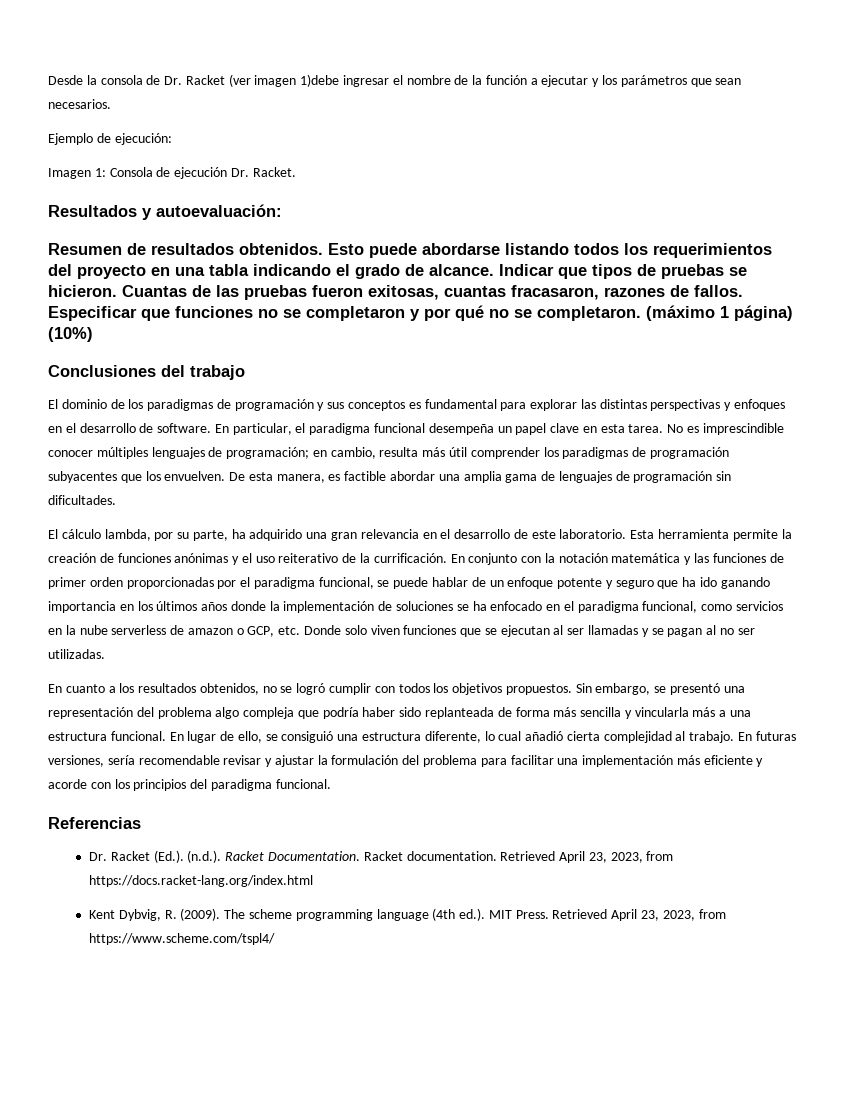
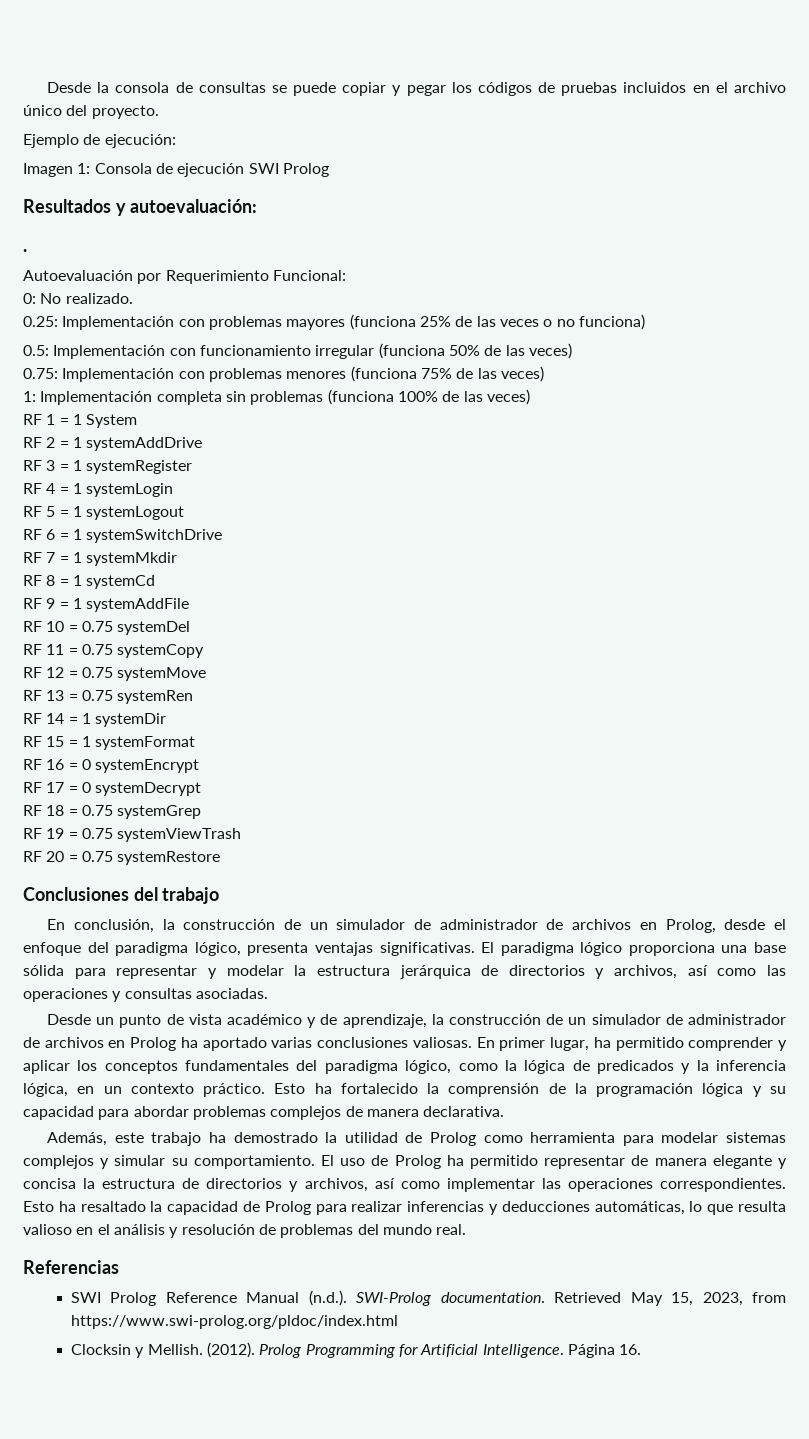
[164,74,742,87] [48,99,111,109] Dr. Racket (ver imagen 1)debe ingresar el nombre de la función a ejecutar y los parámetros que sean necesarios. -> [198,82,786,96] [23,105,159,119] consultas se puede copiar y pegar los códigos de pruebas incluidos en el archivo único del proyecto.
[230,167,296,177] Dr. Racket. -> [248,163,329,177] SWI Prolog
[48,243,772,258] [48,264,747,279] [48,285,743,300] [48,305,793,321] [48,327,93,342] [48,365,245,380] [48,399,786,411] [48,423,784,435] [48,447,729,459] [48,471,732,483] [48,495,116,505] [48,529,792,541] [48,553,784,565] [48,577,770,589] [48,601,784,613] [48,625,755,637] [48,649,105,659] [48,683,745,695] [48,707,752,719] [48,731,796,743] [48,755,764,767] [48,779,331,791] [48,817,141,829] [89,850,674,863] [89,875,314,887] [89,908,726,921] [89,933,276,945] Resumen de resultados obtenidos. Esto puede abordarse listando todos los requerimientos del proyecto en una tabla indicando el grado de alcance. Indicar que tipos de pruebas se hicieron. Cuantas de las pruebas fueron exitosas, cuantas fracasaron, razones de fallos. Especificar que funciones no se completaron y por qué no se completaron. (máximo 1 página) (10%) // Conclusiones del trabajo // El dominio de los paradigmas de programación y sus conceptos es fundamental para explorar las distintas perspectivas y enfoques en el desarrollo de software. En particular, el paradigma funcional desempeña un papel clave en esta tarea. No es imprescindible conocer múltiples lenguajes de programación; en cambio, resulta más útil comprender los paradigmas de programación subyacentes que los envuelven. De esta manera, es factible abordar una amplia gama de lenguajes de programación sin dificultades. // El cálculo lambda, por su parte, ha adquirido una gran relevancia en el desarrollo de este laboratorio. Esta herramienta permite la creación de funciones anónimas y el uso reiterativo de la currificación. En conjunto con la notación matemática y las funciones de primer orden proporcionadas por el paradigma funcional, se puede hablar de un enfoque potente y seguro que ha ido ganando importancia en los últimos años donde la implementación de soluciones se ha enfocado en el paradigma funcional, como servicios en la nube serverless de amazon o GCP, etc. Donde solo viven funciones que se ejecutan al ser llamadas y se pagan al no ser utilizadas. // En cuanto a los resultados obtenidos, no se logró cumplir con todos los objetivos propuestos. Sin embargo, se presentó una representación del problema algo compleja que podría haber sido replanteada de forma más sencilla y vincularla más a una estructura funcional. En lugar de ello, se consiguió una estructura diferente, lo cual añadió cierta complejidad al trabajo. En futuras versiones, sería recomendable revisar y ajustar la formulación del problema para facilitar una implementación más eficiente y acorde con los principios del paradigma funcional. // Referencias // Dr. Racket (Ed.). (n.d.). Racket Documentation. Racket documentation. Retrieved April 23, 2023, from https://docs.racket-lang.org/index.html // Kent Dybvig, R. (2009). The scheme programming language (4th ed.). MIT Press. Retrieved April 23, 2023, from https://www.scheme.com/tspl4/ -> [23,249,27,252] [23,270,346,284] [23,293,133,304] [23,314,645,330] [23,343,572,359] [23,366,544,382] [23,389,530,405] [23,414,138,428] [23,437,203,451] [23,460,193,474] [23,483,174,497] [23,506,185,520] [23,529,223,543] [23,552,178,566] [23,575,156,589] [23,598,190,612] [23,621,191,635] [23,644,205,658] [23,667,207,681] [23,690,194,704] [23,713,167,727] [23,736,196,750] [23,759,200,773] [23,782,202,796] [23,805,202,819] [23,828,242,842] [23,851,221,865] [23,887,220,904] [47,919,786,933] [23,942,787,956] [23,965,786,979] [23,988,268,1002] [47,1014,786,1028] [23,1037,788,1051] [23,1060,786,1074] [23,1083,786,1097] [23,1106,505,1120] [47,1132,786,1146] [23,1155,788,1169] [23,1178,786,1192] [23,1201,786,1215] [23,1224,467,1238] [23,1260,119,1274] [70,1290,787,1306] [70,1315,398,1329] [70,1342,642,1358] . // Autoevaluación por Requerimiento Funcional: // 0: No realizado. // 0.25: Implementación con problemas mayores (funciona 25% de las veces o no funciona) // 0.5: Implementación con funcionamiento irregular (funciona 50% de las veces) // 0.75: Implementación con problemas menores (funciona 75% de las veces) // 1: Implementación completa sin problemas (funciona 100% de las veces) // RF 1 = 1 System // RF 2 = 1 systemAddDrive // RF 3 = 1 systemRegister // RF 4 = 1 systemLogin // RF 5 = 1 systemLogout // RF 6 = 1 systemSwitchDrive // RF 7 = 1 systemMkdir // RF 8 = 1 systemCd // RF 9 = 1 systemAddFile // RF 10 = 0.75 systemDel // RF 11 = 0.75 systemCopy // RF 12 = 0.75 systemMove // RF 13 = 0.75 systemRen // RF 14 = 1 systemDir // RF 15 = 1 systemFormat // RF 16 = 0 systemEncrypt // RF 17 = 0 systemDecrypt // RF 18 = 0.75 systemGrep // RF 19 = 0.75 systemViewTrash // RF 20 = 0.75 systemRestore // Conclusiones del trabajo // En conclusión, la construcción de un simulador de administrador de archivos en Prolog, desde el enfoque del paradigma lógico, presenta ventajas significativas. El paradigma lógico proporciona una base sólida para representar y modelar la estructura jerárquica de directorios y archivos, así como las operaciones y consultas asociadas. // Desde un punto de vista académico y de aprendizaje, la construcción de un simulador de administrador de archivos en Prolog ha aportado varias conclusiones valiosas. En primer lugar, ha permitido comprender y aplicar los conceptos fundamentales del paradigma lógico, como la lógica de predicados y la inferencia lógica, en un contexto práctico. Esto ha fortalecido la comprensión de la programación lógica y su capacidad para abordar problemas complejos de manera declarativa. // Además, este trabajo ha demostrado la utilidad de Prolog como herramienta para modelar sistemas complejos y simular su comportamiento. El uso de Prolog ha permitido representar de manera elegante y concisa la estructura de directorios y archivos, así como implementar las operaciones correspondientes. Esto ha resaltado la capacidad de Prolog para realizar inferencias y deducciones automáticas, lo que resulta valioso en el análisis y resolución de problemas del mundo real. // Referencias // SWI Prolog Reference Manual (n.d.). SWI-Prolog documentation. Retrieved May 15, 2023, from https://www.swi-prolog.org/pldoc/index.html // Clocksin y Mellish. (2012). Prolog Programming for Artificial Intelligence. Página 16.

